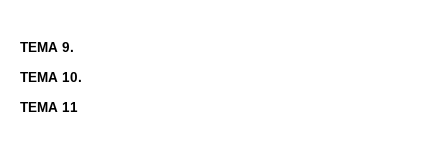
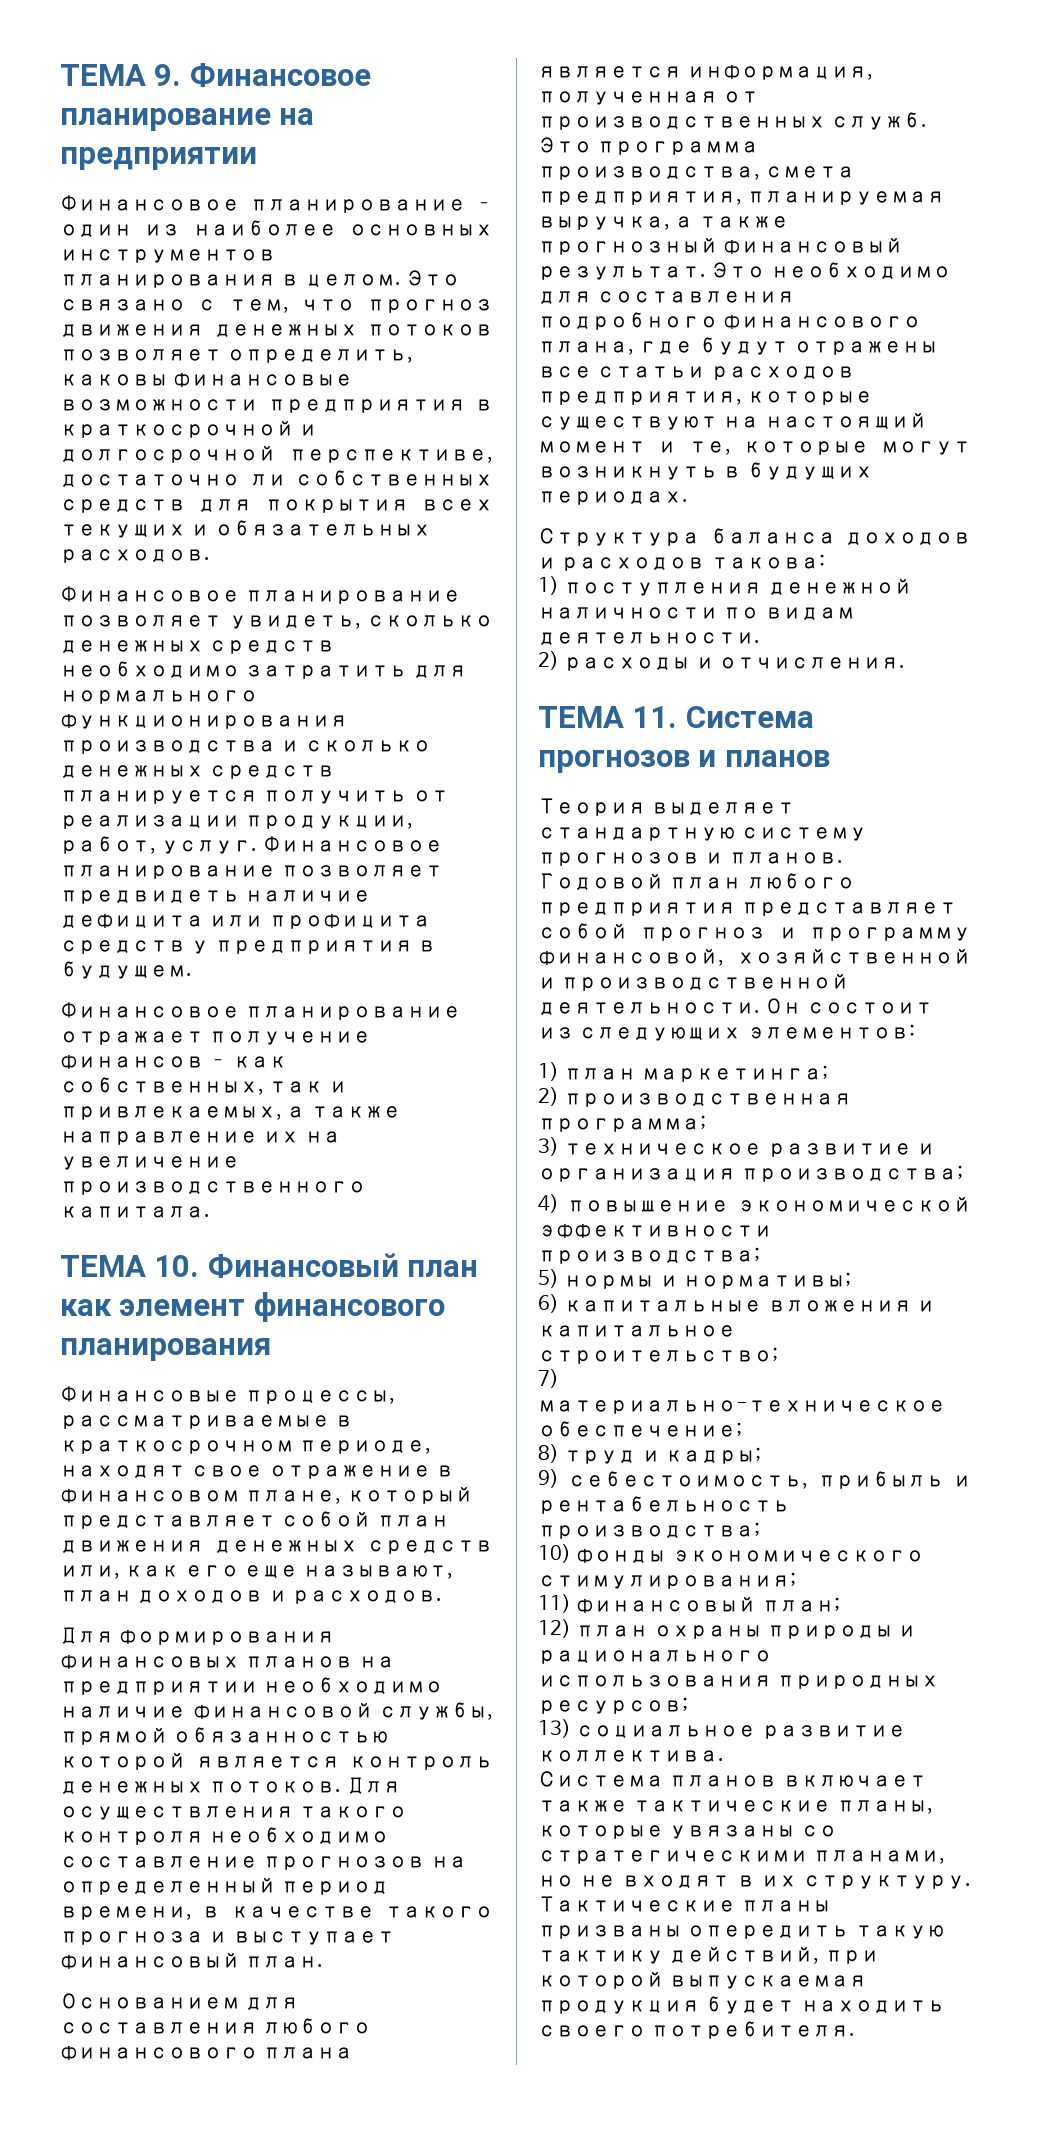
[20,72,82,82] [20,102,78,112] // ТЕМА 10. // ТЕМА 11 -> [189,63,371,87] [60,108,315,131] [60,147,257,170] [60,195,493,213] [60,220,494,238] [60,249,276,263] [60,270,460,288] [60,299,493,313] [60,324,493,338] [60,349,414,363] [60,372,354,387] [60,399,493,413] [60,421,318,438] [60,446,493,463] [60,470,493,488] [60,499,494,513] [60,520,431,538] [60,549,210,563] [60,586,462,604] [60,615,493,629] [60,640,336,654] [60,661,467,679] [60,690,258,704] [60,713,348,729] [60,740,431,754] [60,765,336,779] [60,790,449,804] [60,815,414,829] [60,836,443,854] [60,865,444,879] [60,890,372,904] [60,913,431,929] [60,940,436,954] [60,961,192,979] [60,1002,462,1020] [60,1031,372,1045] [60,1054,287,1069] [60,1077,347,1095] [60,1106,401,1120] [60,1131,341,1145] [60,1156,240,1170] [60,1181,366,1195] [60,1206,210,1218] [60,1253,479,1278] [60,1292,445,1322] [60,1338,271,1361] [60,1386,396,1404] [60,1415,354,1429] [60,1440,432,1454] [60,1465,454,1479] [60,1487,473,1504] [60,1511,449,1529] [60,1540,493,1554] [60,1565,454,1579] [60,1590,442,1604] [60,1627,336,1645] [60,1654,395,1669] [60,1677,444,1695] [60,1702,493,1720] [60,1727,390,1745] [60,1753,493,1770] [60,1777,401,1795] [60,1806,408,1820] [60,1827,390,1845] [60,1856,467,1870] [60,1878,390,1895] [60,1906,494,1920] [60,1931,395,1945] [60,1953,324,1969] [60,1993,300,2011] [60,2018,372,2034] [60,2045,354,2060] [538,64,874,80] [538,91,760,105] [538,112,928,130] [538,137,760,155] [538,166,856,180] [538,191,946,205] [538,216,789,230] [538,238,904,255] [538,262,951,280] [538,291,796,305] [538,312,922,330] [538,337,938,355] [538,366,855,380] [538,391,874,405] [538,413,927,430] [538,441,971,455] [538,462,873,480] [538,491,688,505] [538,528,971,546] [538,554,825,571] [538,576,912,596] [538,607,855,621] [538,632,760,646] [538,651,905,671] [538,706,814,728] [538,750,830,773] [538,798,796,816] [538,827,868,841] [538,852,843,866] [538,873,855,891] [538,902,958,916] [538,923,971,941] [538,949,971,966] [538,974,850,991] [538,998,933,1016] [538,1024,915,1041] [538,1062,828,1082] [538,1087,853,1107] [538,1115,706,1132] [538,1137,935,1157] [538,1165,964,1182] [538,1194,971,1213] [538,1223,772,1238] [538,1247,760,1264] [538,1269,851,1289] [538,1294,935,1313] [538,1325,736,1337] [538,1347,778,1364] [538,1369,559,1388] [538,1400,946,1414] [538,1421,742,1437] [538,1444,761,1464] [538,1469,972,1489] [538,1496,790,1514] [538,1522,760,1539] [538,1544,924,1564] [538,1572,796,1589] [538,1594,840,1613] [538,1619,917,1639] [538,1650,772,1664] [538,1675,940,1689] [538,1697,688,1714] [538,1719,906,1739] [538,1750,724,1762] [538,1771,927,1787] [538,1800,933,1814] [538,1825,837,1839] [538,1850,946,1864] [538,1875,971,1889] [538,1896,832,1912] [538,1925,945,1939] [538,1947,879,1964] [538,1972,868,1989] [538,1996,945,2014] [538,2021,856,2039] Финансовое планирование на предприятии // Финансовое планирование – один из наиболее основных инструментов планирования в целом. Это связано с тем, что прогноз движения денежных потоков позволяет определить, каковы финансовые возможности предприятия в краткосрочной и долгосрочной перспективе, достаточно ли собственных средств для покрытия всех текущих и обязательных расходов. // Финансовое планирование позволяет увидеть, сколько денежных средств необходимо затратить для нормального функционирования производства и сколько денежных средств планируется получить от реализации продукции, работ, услуг. Финансовое планирование позволяет предвидеть наличие дефицита или профицита средств у предприятия в будущем. // Финансовое планирование отражает получение финансов – как собственных, так и привлекаемых, а также направление их на увеличение производственного капитала. // ТЕМА 10. Финансовый план как элемент финансового планирования // Финансовые процессы, рассматриваемые в краткосрочном периоде, находят свое отражение в финансовом плане, который представляет собой план движения денежных средств или, как его еще называют, план доходов и расходов. // Для формирования финансовых планов на предприятии необходимо наличие финансовой службы, прямой обязанностью которой является контроль денежных потоков. Для осуществления такого контроля необходимо составление прогнозов на определенный период времени, в качестве такого прогноза и выступает финансовый план. // Основанием для составления любого финансового плана является информация, полученная от производственных служб. Это программа производства, смета предприятия, планируемая выручка, а также прогнозный финансовый результат. Это необходимо для составления подробного финансового плана, где будут отражены все статьи расходов предприятия, которые существуют на настоящий момент и те, которые могут возникнуть в будущих периодах. // Структура баланса доходов и расходов такова: // 1) поступления денежной наличности по видам деятельности. // 2) расходы и отчисления. // ТЕМА 11. Система прогнозов и планов // Теория выделяет стандартную систему прогнозов и планов. Годовой план любого предприятия представляет собой прогноз и программу финансовой, хозяйственной и производственной деятельности. Он состоит из следующих элементов: // 1) план маркетинга; // 2) производственная программа; // 3) техническое развитие и организация производства; // 4) повышение экономической эффективности производства; // 5) нормы и нормативы; // 6) капитальные вложения и капитальное строительство; // 7) материально-техническое обеспечение; // 8) труд и кадры; // 9) себестоимость, прибыль и рентабельность производства; // 10) фонды экономического стимулирования; // 11) финансовый план; // 12) план охраны природы и рационального использования природных ресурсов; // 13) социальное развитие коллектива. // Система планов включает также тактические планы, которые увязаны со стратегическими планами, но не входят в их структуру. Тактические планы призваны опередить такую тактику действий, при которой выпускаемая продукция будет находить своего потребителя.

